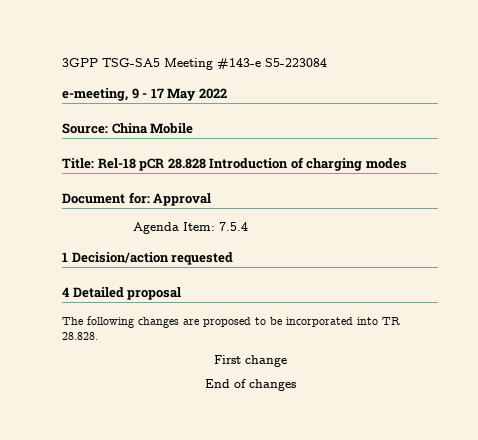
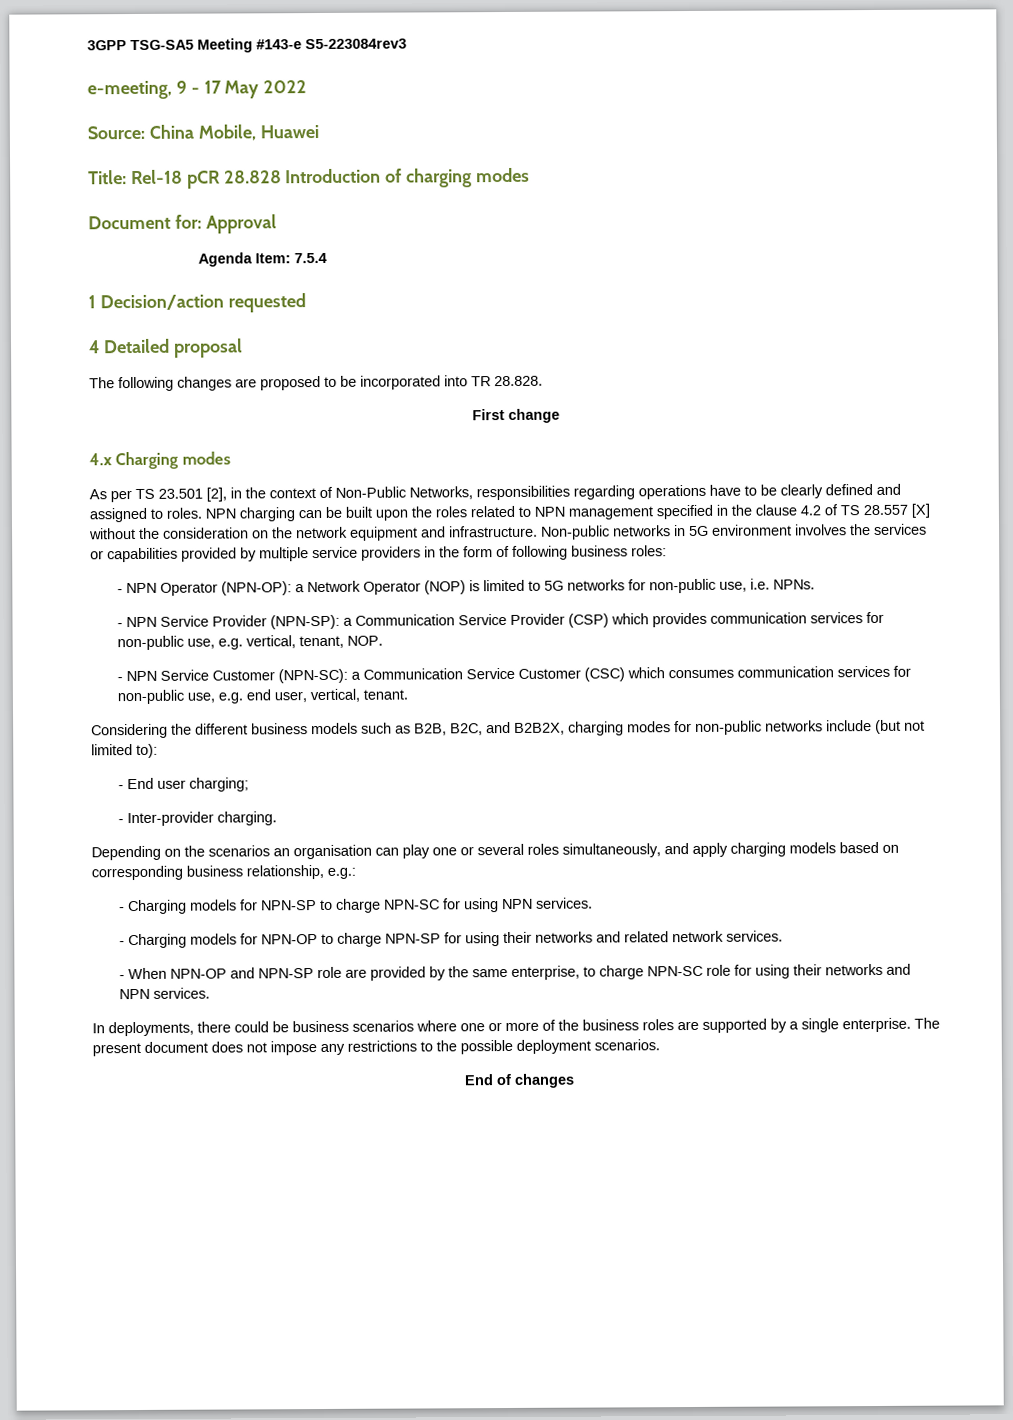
[265,58,327,67] S5-223084 -> [305,38,407,50] S5-223084rev3
[150,123,194,134] Mobile -> [197,124,319,141] Mobile, Huawei
(287, 361) none -> [89,451,231,470] [89,483,901,503] [89,503,930,523] [89,523,927,541] [90,545,667,563] [117,578,816,596] [117,611,885,630] [117,635,384,651] [117,665,912,684] [117,688,409,705] [91,719,925,739] [91,743,158,759] [118,777,250,792] [118,811,278,827] [91,841,899,861] [91,864,356,881] [119,897,594,915] [119,930,784,949] [119,963,912,981] [119,987,211,1000] [92,1017,940,1037] [92,1039,660,1057] // 4.x Charging modes // As per TS 23.501 [2], in the context of Non-Public Networks, responsibilities regarding operations have to be clearly defined and assigned to roles. NPN charging can be built upon the roles related to NPN management specified in the clause 4.2 of TS 28.557 [X] without the consideration on the network equipment and infrastructure. Non-public networks in 5G environment involves the services or capabilities provided by multiple service providers in the form of following business roles: // - NPN Operator (NPN-OP): a Network Operator (NOP) is limited to 5G networks for non-public use, i.e. NPNs. // - NPN Service Provider (NPN-SP): a Communication Service Provider (CSP) which provides communication services for non-public use, e.g. vertical, tenant, NOP. // - NPN Service Customer (NPN-SC): a Communication Service Customer (CSC) which consumes communication services for non-public use, e.g. end user, vertical, tenant. // Considering the different business models such as B2B, B2C, and B2B2X, charging modes for non-public networks include (but not limited to): // - End user charging; // - Inter-provider charging. // Depending on the scenarios an organisation can play one or several roles simultaneously, and apply charging models based on corresponding business relationship, e.g.: // - Charging models for NPN-SP to charge NPN-SC for using NPN services. // - Charging models for NPN-OP to charge NPN-SP for using their networks and related network services. // - When NPN-OP and NPN-SP role are provided by the same enterprise, to charge NPN-SC role for using their networks and NPN services. // In deployments, there could be business scenarios where one or more of the business roles are supported by a single enterprise. The present document does not impose any restrictions to the possible deployment scenarios.

